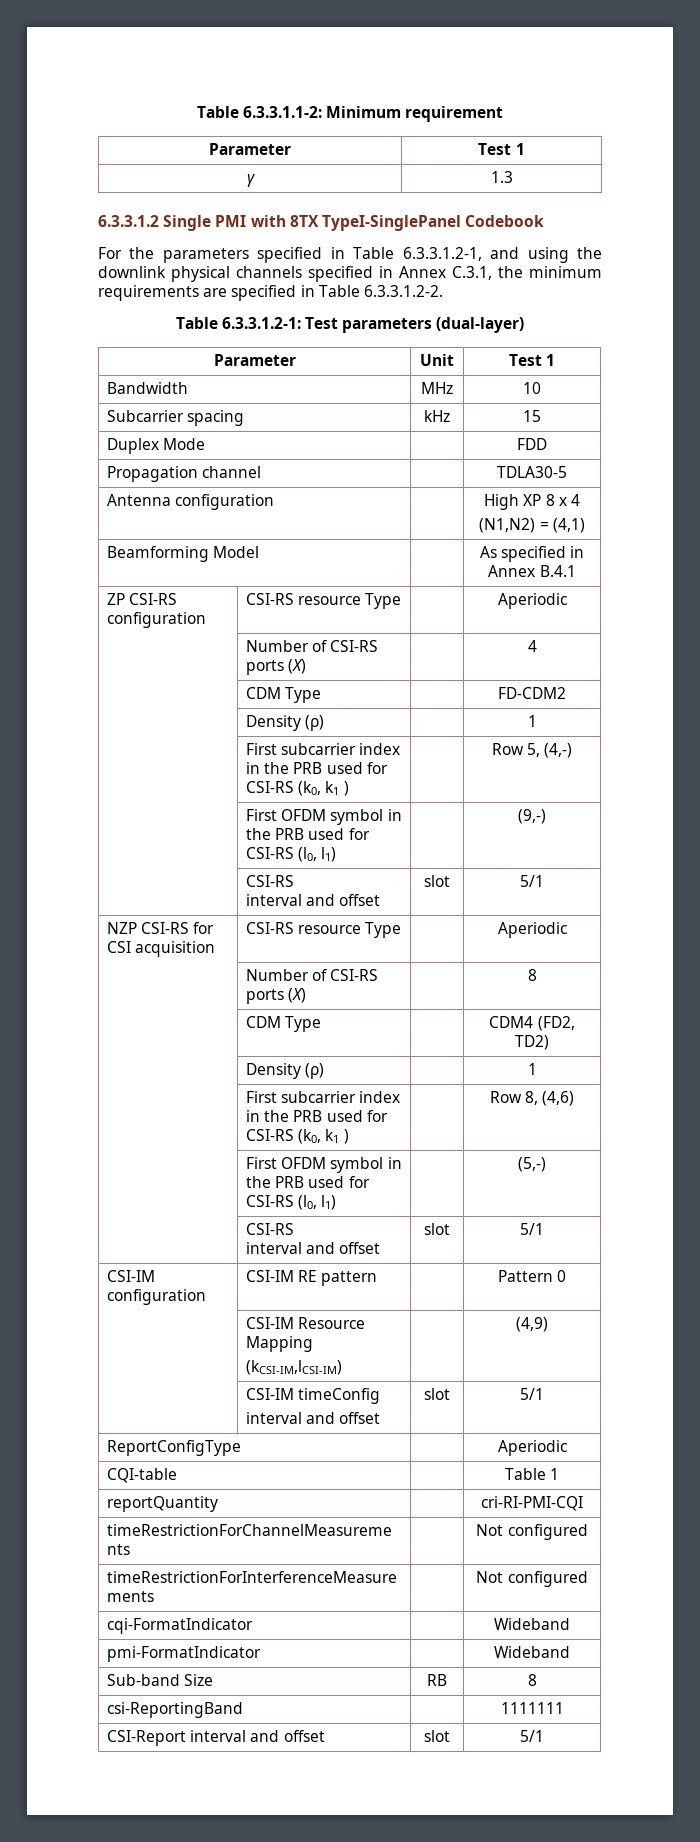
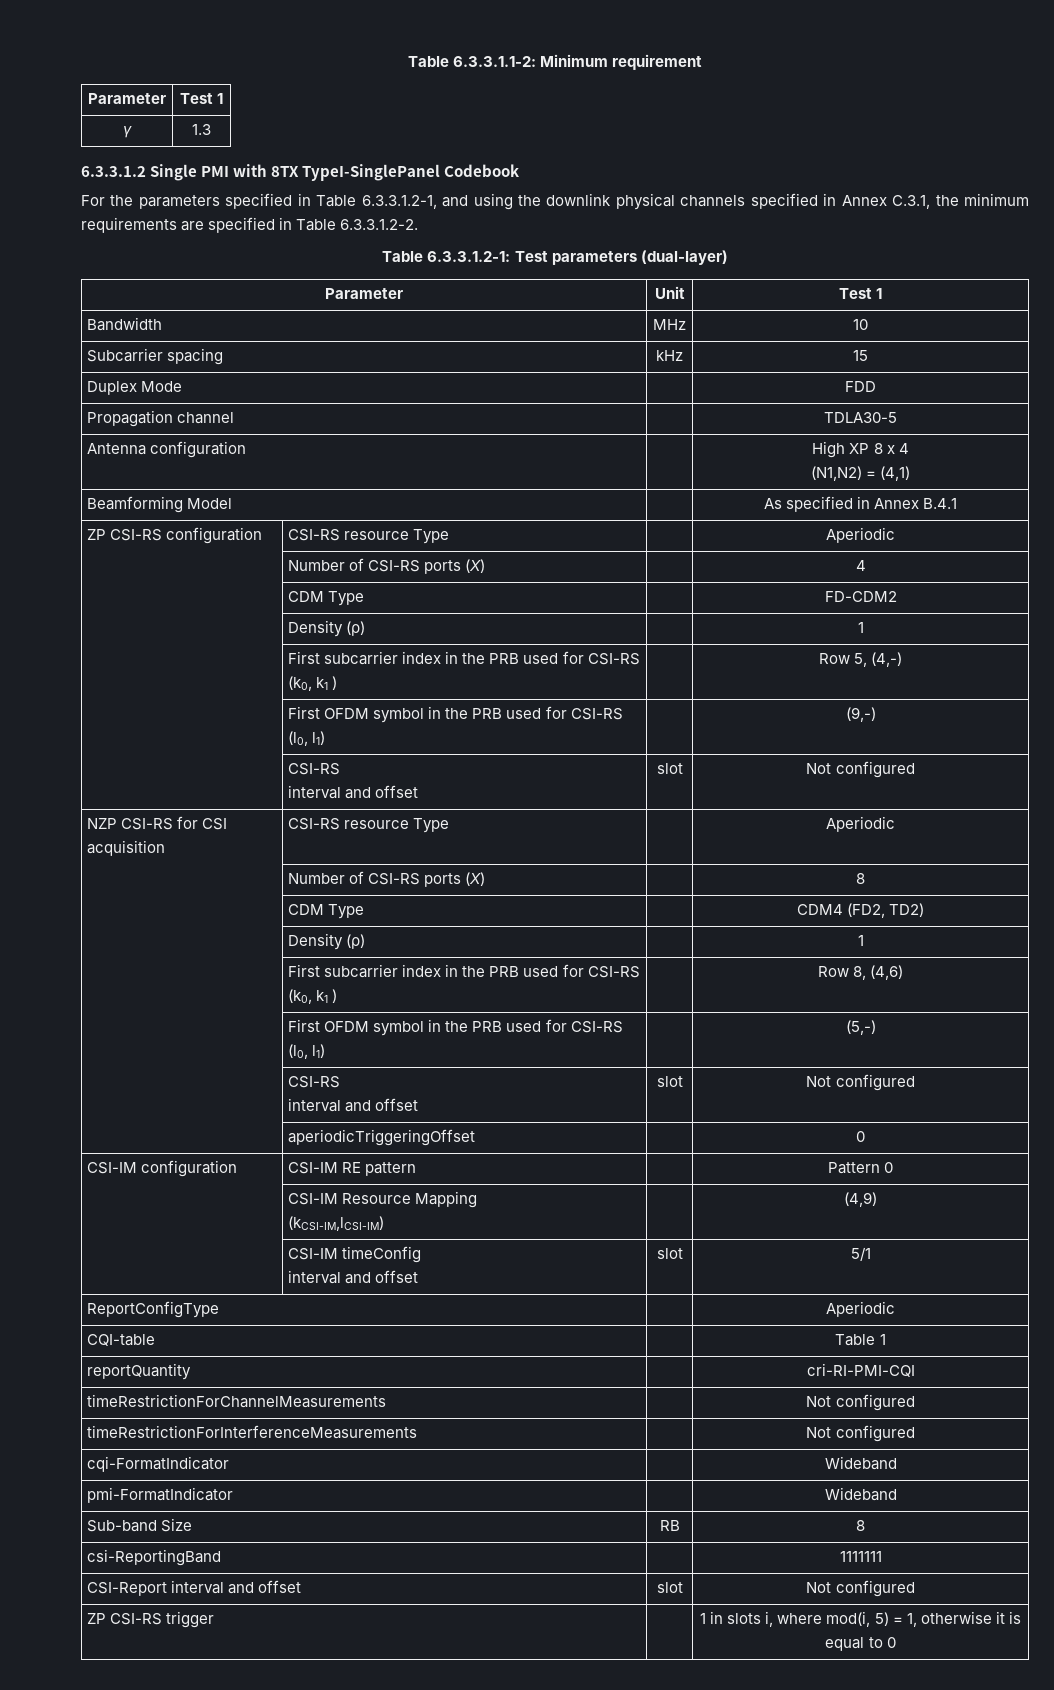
[520,875,544,887] 5/1 -> [806,761,915,778] Not configured
[520,1223,544,1235] 5/1 -> [806,1074,915,1091] [288,1129,476,1146] [856,1131,865,1142] Not configured // | aperiodicTriggeringOffset | | 0
[520,1730,544,1742] 5/1 -> [806,1580,915,1597] [87,1611,215,1628] [700,1611,1021,1627] [825,1637,896,1651] Not configured // ZP CSI-RS trigger | | 1 in slots i, where mod(i, 5) = 1, otherwise it is equal to 0

